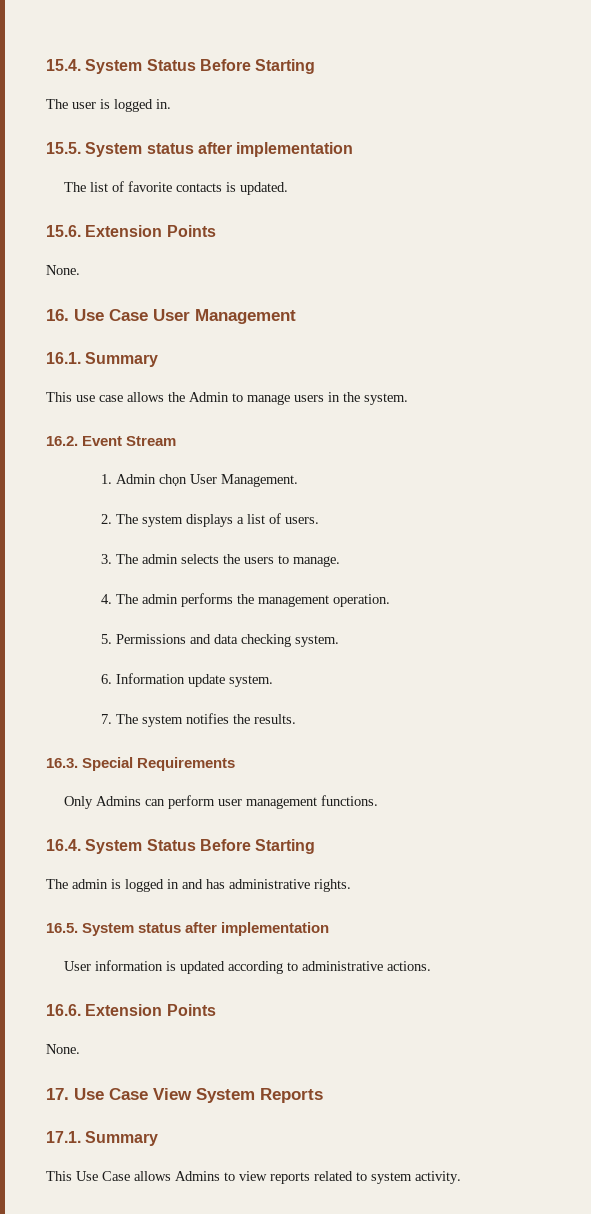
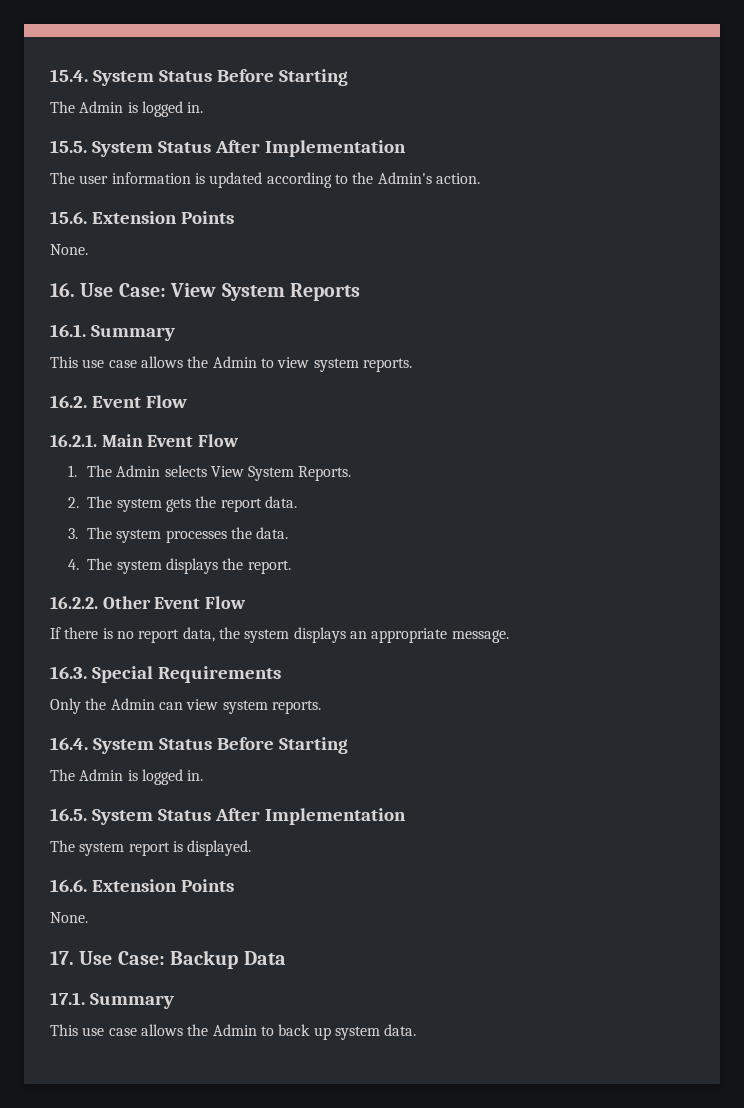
[72,102,96,109] user -> [79,101,124,113] Admin
[146,142,354,157] [64,181,289,195] status after implementation // The list of favorite contacts is updated. -> [157,140,406,157] [50,172,480,188] Status After Implementation // The user information is updated according to the Admin's action.
[109,309,296,324] Case User Management -> [118,283,360,301] Case: View System Reports
[247,392,408,405] [46,436,177,446] [101,474,299,487] [101,513,320,527] [101,554,341,567] [101,593,391,607] [101,634,340,647] [101,673,274,687] [101,713,297,727] [46,757,236,771] [64,795,379,809] manage users in the system. // 16.2. Event Stream // 1. Admin chọn User Management. // 2. The system displays a list of users. // 3. The admin selects the users to manage. // 4. The admin performs the management operation. // 5. Permissions and data checking system. // 6. Information update system. // 7. The system notifies the results. // 16.3. Special Requirements // Only Admins can perform user management functions. -> [277,357,412,372] [50,395,187,408] [50,434,240,447] [68,465,352,481] [68,496,298,512] [68,527,289,543] [68,558,291,574] [50,596,247,609] [50,627,509,643] [50,666,281,683] [50,698,321,714] view system reports. // 16.2. Event Flow // 16.2.1. Main Event Flow // 1. The Admin selects View System Reports. // 2. The system gets the report data. // 3. The system processes the data. // 4. The system displays the report. // 16.2.2. Other Event Flow // If there is no report data, the system displays an appropriate message. // 16.3. Special Requirements // Only the Admin can view system reports.
[72,879,351,892] [46,922,330,936] [64,960,432,974] admin is logged in and has administrative rights. // 16.5. System status after implementation // User information is updated according to administrative actions. -> [79,769,204,785] [50,808,406,825] [50,840,252,856] Admin is logged in. // 16.5. System Status After Implementation // The system report is displayed.
[109,1088,323,1103] Case View System Reports -> [117,950,286,969] Case: Backup Data
[76,1171,461,1184] Use Case allows Admins to view reports related to system activity. -> [82,1024,417,1040] use case allows the Admin to back up system data.

